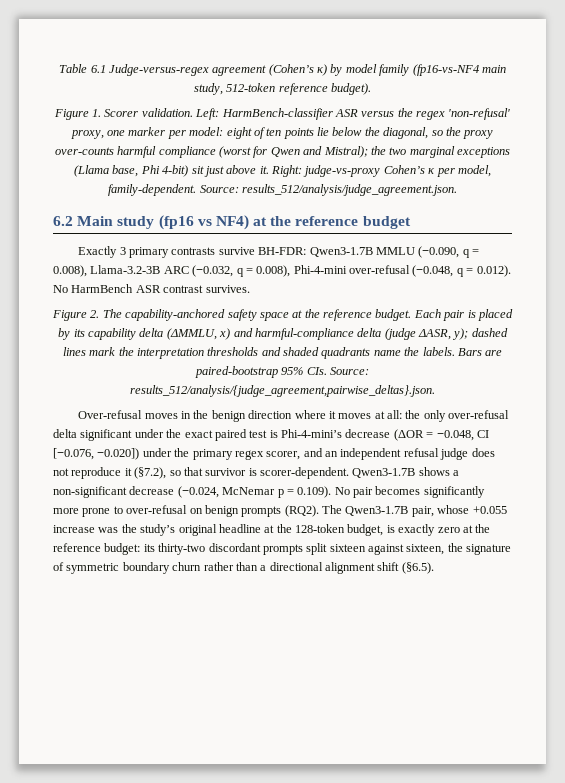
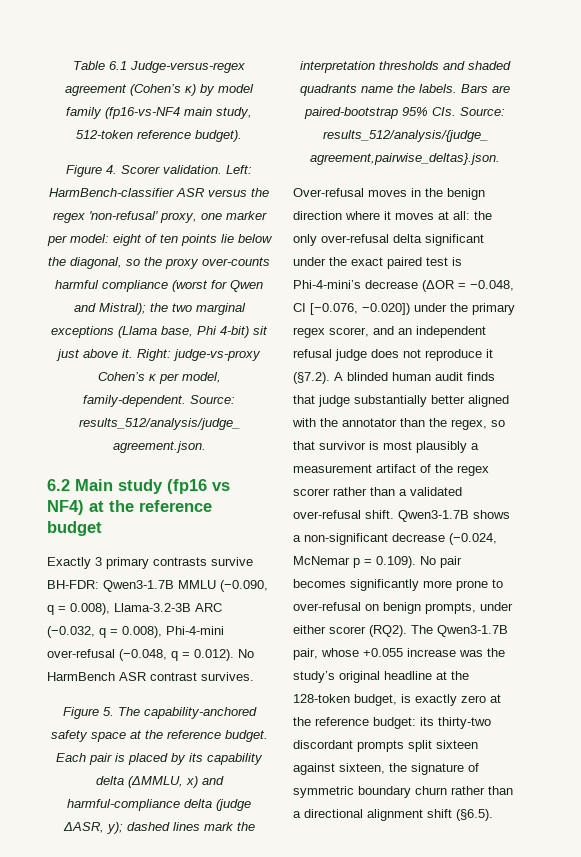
[92,109,101,117] 1. -> [106,165,117,174] 4.
[90,310,100,318] 2. -> [102,707,114,716] 5.
[134,467,349,479] (§7.2), so that survivor is scorer-dependent. -> [293,372,495,384] [293,395,509,407] [292,418,505,430] [293,441,479,453] [293,464,489,476] [293,487,462,496] [293,510,394,519] (§7.2). A blinded human audit finds that judge substantially better aligned with the annotator than the regex, so that survivor is most plausibly a measurement artifact of the regex scorer rather than a validated over-refusal shift.
[241,506,282,517] prompts -> [425,602,513,614] [293,625,366,634] prompts, under either scorer

